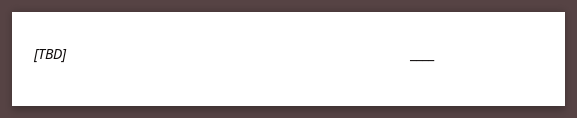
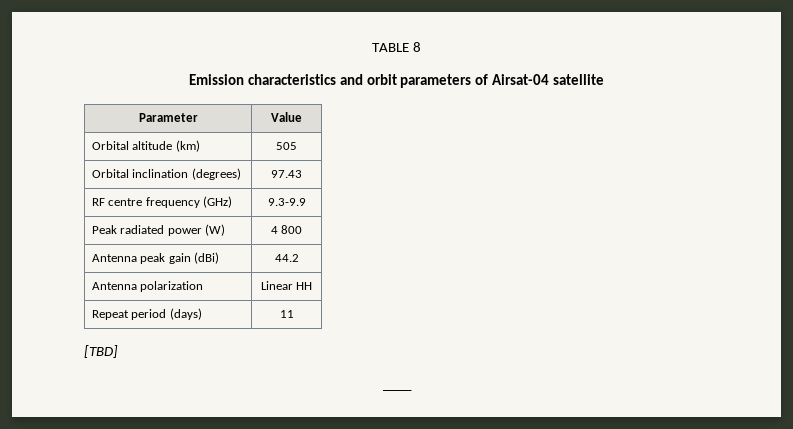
(33, 56) none -> [372,42,421,52] [188,74,605,88] [138,113,198,122] [271,112,302,122] [91,140,200,152] [276,142,297,150] [91,168,241,180] [271,170,302,178] [91,196,233,208] [267,198,306,206] [91,224,226,236] [270,225,303,234] [91,252,220,264] [274,254,299,262] [91,281,204,292] [260,281,313,290] [91,308,202,320] [279,310,294,318] TABLE 8 // Emission characteristics and orbit parameters of Airsat-04 satellite // Parameter | Value // Orbital altitude (km) | 505 // Orbital inclination (degrees) | 97.43 // RF centre frequency (GHz) | 9.3-9.9 // Peak radiated power (W) | 4 800 // Antenna peak gain (dBi) | 44.2 // Antenna polarization | Linear HH // Repeat period (days) | 11 //

